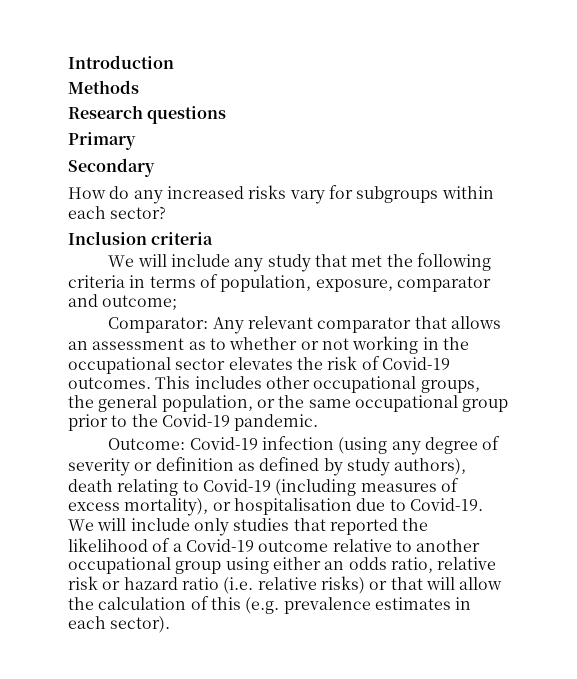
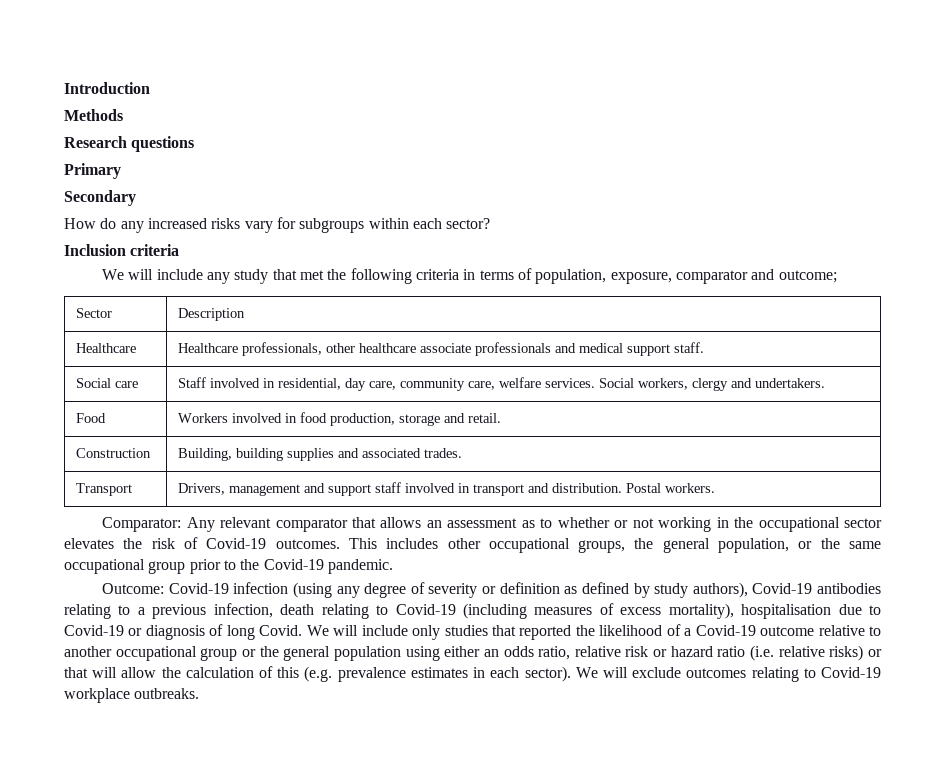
(178, 302) none -> [75,308,112,318] [177,308,245,321] [75,343,136,353] [177,342,704,356] [75,378,138,388] [177,377,825,391] [75,413,106,423] [177,412,501,426] [75,448,151,458] [177,448,462,461] [75,483,132,496] [177,482,715,496] // Sector | Description // Healthcare | Healthcare professionals, other healthcare associate professionals and medical support staff. // Social care | Staff involved in residential, day care, community care, welfare services. Social workers, clergy and undertakers. // Food | Workers involved in food production, storage and retail. // Construction | Building, building supplies and associated trades. // Transport | Drivers, management and support staff involved in transport and distribution. Postal workers.
(467, 466) none -> [752,583,881,594] [64,603,273,619] Covid-19 antibodies relating to a previous infection,
[212,502,231,511] or -> (734, 611) none
[409,498,483,511] Covid-19. -> [64,624,303,640] Covid-19 or diagnosis of long Covid.
(222, 567) none -> [241,646,401,661] or the general population
(171, 624) none -> [575,667,882,682] [64,688,200,703] We will exclude outcomes relating to Covid-19 workplace outbreaks.

